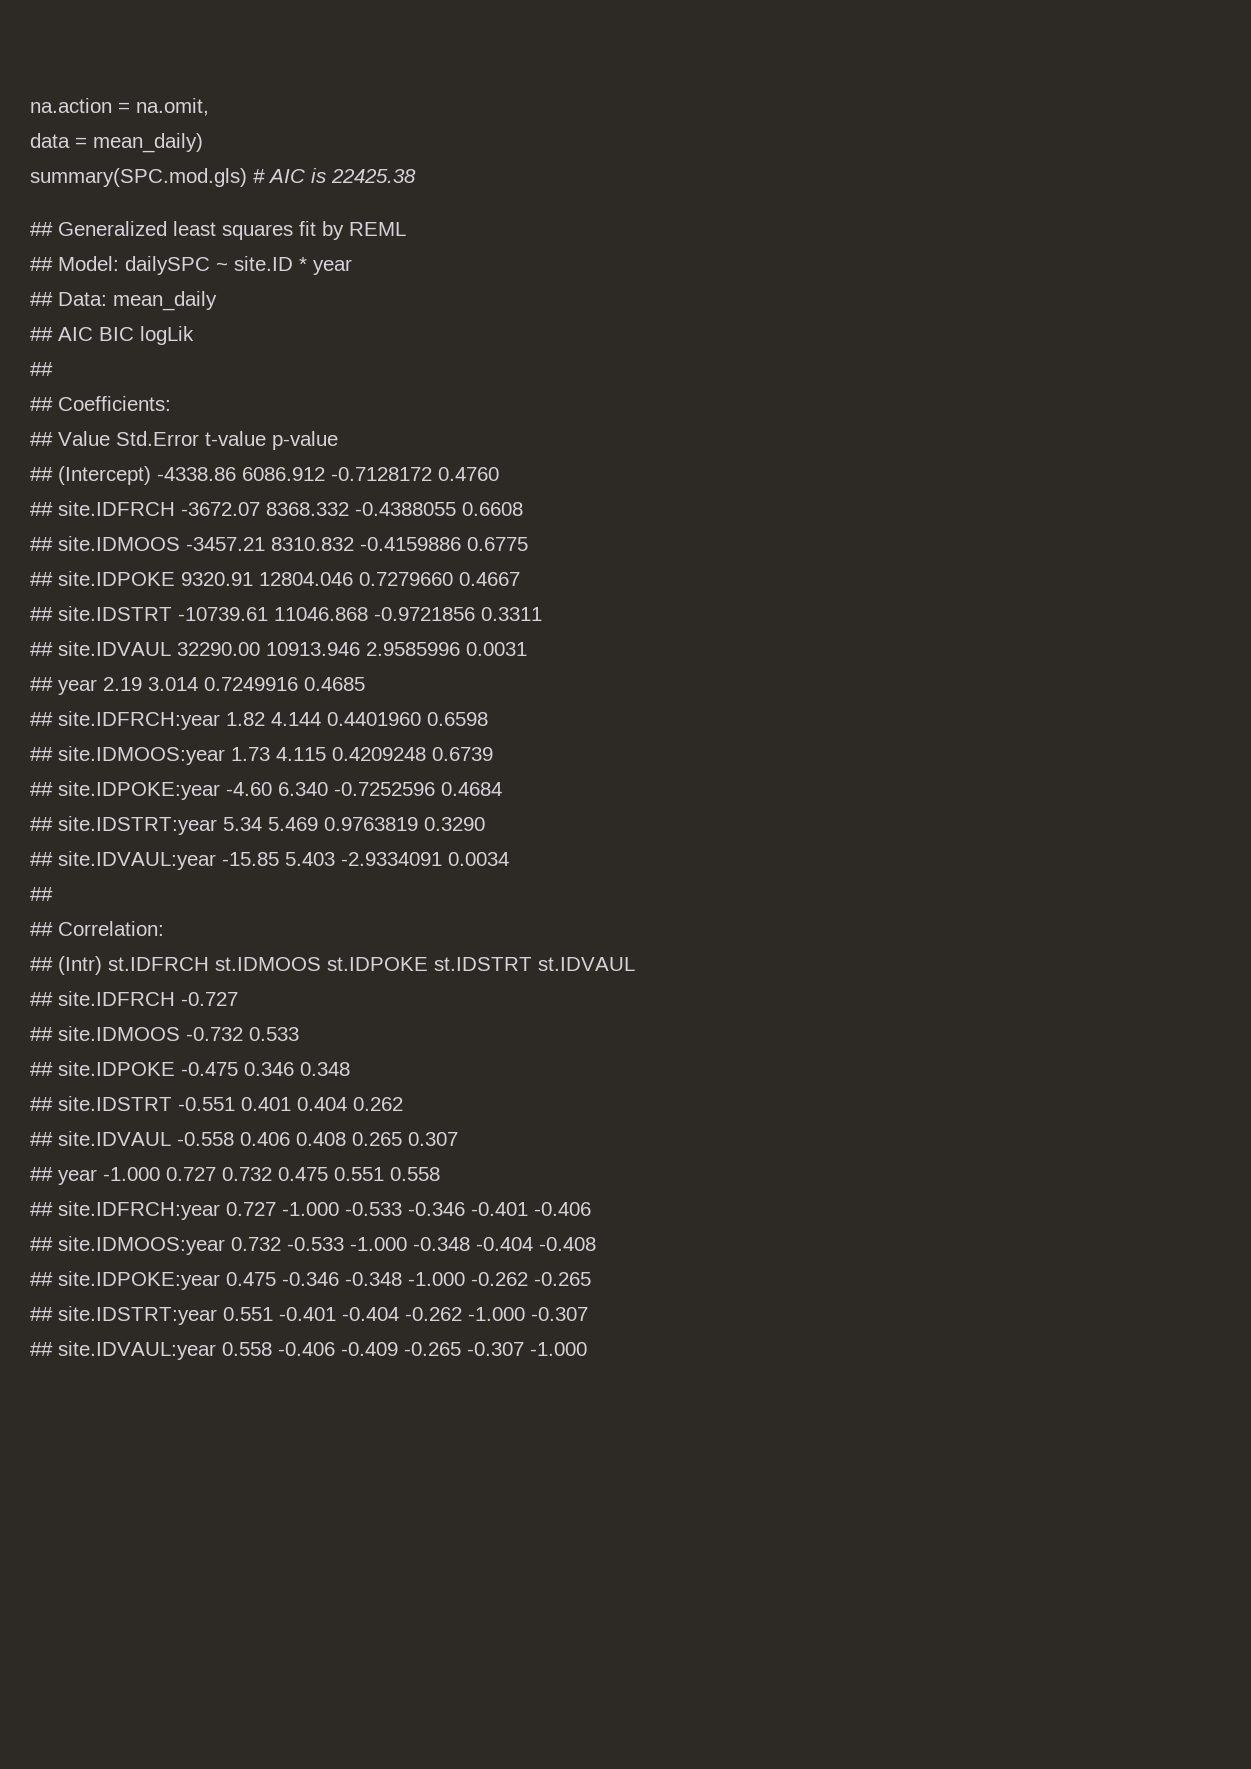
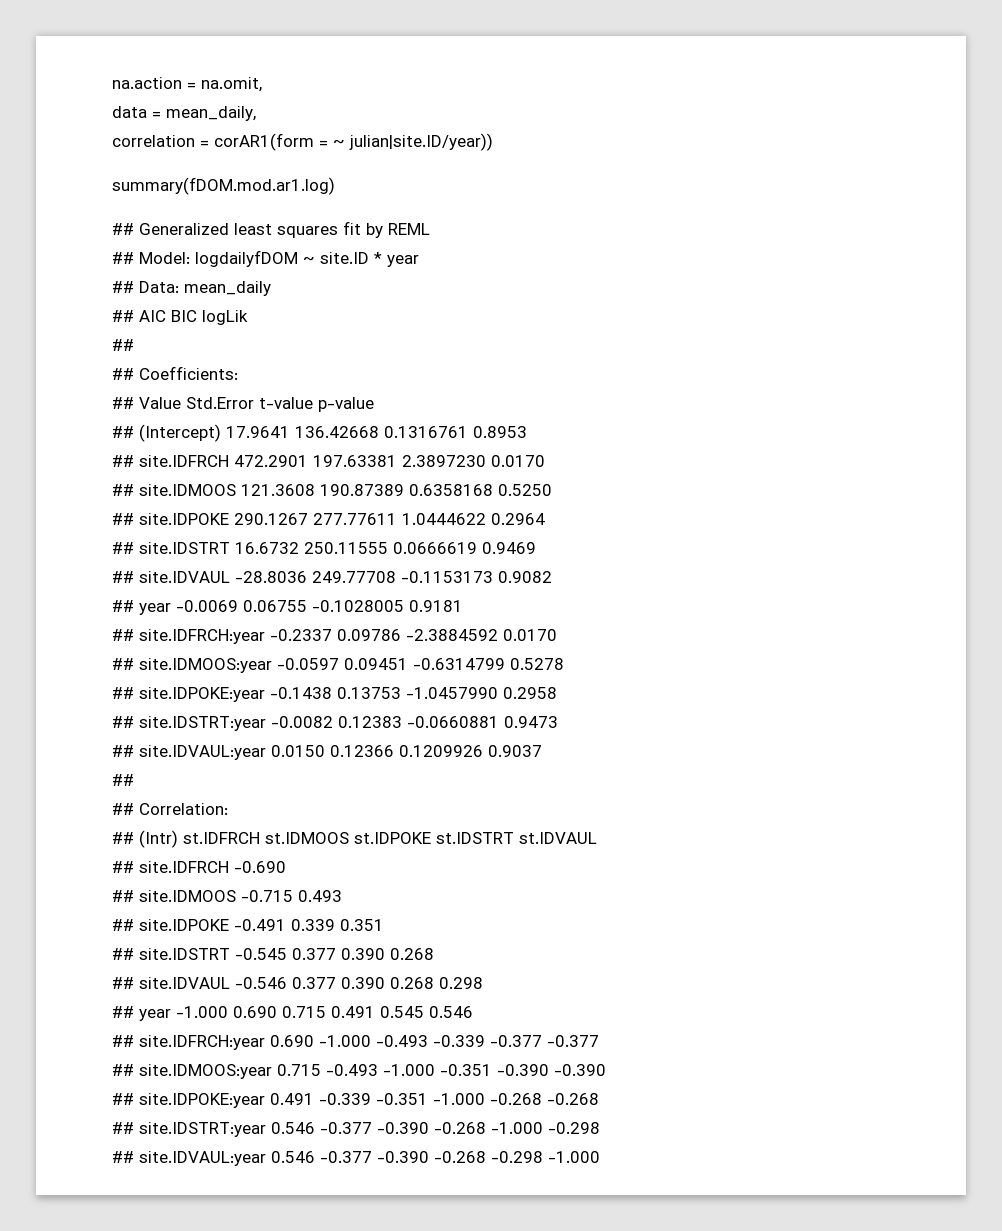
[93,133,203,153] [30,168,416,187] mean_daily) // summary(SPC.mod.gls) # AIC is 22425.38 -> [166,106,256,121] [112,133,493,151] [112,177,335,195] mean_daily, // correlation = corAR1(form = ~ julian|site.ID/year)) // summary(fDOM.mod.ar1.log)
[125,256,210,275] dailySPC -> [195,250,298,267] logdailyfDOM
[157,467,499,481] [30,501,523,516] [30,536,528,551] [30,571,520,586] [30,606,542,621] [30,641,527,656] [30,677,365,695] [30,711,488,730] [30,746,493,765] [30,781,502,800] [30,816,485,835] [30,851,509,870] -4338.86 6086.912 -0.7128172 0.4760 // ## site.IDFRCH -3672.07 8368.332 -0.4388055 0.6608 // ## site.IDMOOS -3457.21 8310.832 -0.4159886 0.6775 // ## site.IDPOKE 9320.91 12804.046 0.7279660 0.4667 // ## site.IDSTRT -10739.61 11046.868 -0.9721856 0.3311 // ## site.IDVAUL 32290.00 10913.946 2.9585996 0.0031 // ## year 2.19 3.014 0.7249916 0.4685 // ## site.IDFRCH:year 1.82 4.144 0.4401960 0.6598 // ## site.IDMOOS:year 1.73 4.115 0.4209248 0.6739 // ## site.IDPOKE:year -4.60 6.340 -0.7252596 0.4684 // ## site.IDSTRT:year 5.34 5.469 0.9763819 0.3290 // ## site.IDVAUL:year -15.85 5.403 -2.9334091 0.0034 -> [226,426,527,438] [112,455,545,467] [112,484,552,496] [112,513,545,525] [112,542,536,554] [112,571,552,583] [112,600,463,615] [112,629,557,644] [112,658,564,673] [112,687,557,702] [112,716,558,731] [112,745,542,760] 17.9641 136.42668 0.1316761 0.8953 // ## site.IDFRCH 472.2901 197.63381 2.3897230 0.0170 // ## site.IDMOOS 121.3608 190.87389 0.6358168 0.5250 // ## site.IDPOKE 290.1267 277.77611 1.0444622 0.2964 // ## site.IDSTRT 16.6732 250.11555 0.0666619 0.9469 // ## site.IDVAUL -28.8036 249.77708 -0.1153173 0.9082 // ## year -0.0069 0.06755 -0.1028005 0.9181 // ## site.IDFRCH:year -0.2337 0.09786 -2.3884592 0.0170 // ## site.IDMOOS:year -0.0597 0.09451 -0.6314799 0.5278 // ## site.IDPOKE:year -0.1438 0.13753 -1.0457990 0.2958 // ## site.IDSTRT:year -0.0082 0.12383 -0.0660881 0.9473 // ## site.IDVAUL:year 0.0150 0.12366 0.1209926 0.9037
[181,992,238,1006] [30,1026,299,1041] [30,1061,350,1076] [30,1096,403,1111] [30,1131,458,1146] [30,1167,440,1185] [30,1201,591,1220] [30,1236,596,1255] [30,1271,591,1290] [30,1306,588,1325] [30,1341,524,1360] -0.727 // ## site.IDMOOS -0.732 0.533 // ## site.IDPOKE -0.475 0.346 0.348 // ## site.IDSTRT -0.551 0.401 0.404 0.262 // ## site.IDVAUL -0.558 0.406 0.408 0.265 0.307 // ## year -1.000 0.727 0.732 0.475 0.551 0.558 // ## site.IDFRCH:year 0.727 -1.000 -0.533 -0.346 -0.401 -0.406 // ## site.IDMOOS:year 0.732 -0.533 -1.000 -0.348 -0.404 -0.408 // ## site.IDPOKE:year 0.475 -0.346 -0.348 -1.000 -0.262 -0.265 // ## site.IDSTRT:year 0.551 -0.401 -0.404 -0.262 -1.000 -0.307 // ## site.IDVAUL:year 0.558 -0.406 -0.409 -0.265 -0.307 -> [234,861,286,873] [112,890,342,902] [112,919,384,931] [112,948,434,960] [112,977,483,989] [112,1006,473,1021] [112,1035,599,1050] [112,1064,606,1079] [112,1093,599,1108] [112,1122,600,1137] [112,1151,543,1166] -0.690 // ## site.IDMOOS -0.715 0.493 // ## site.IDPOKE -0.491 0.339 0.351 // ## site.IDSTRT -0.545 0.377 0.390 0.268 // ## site.IDVAUL -0.546 0.377 0.390 0.268 0.298 // ## year -1.000 0.690 0.715 0.491 0.545 0.546 // ## site.IDFRCH:year 0.690 -1.000 -0.493 -0.339 -0.377 -0.377 // ## site.IDMOOS:year 0.715 -0.493 -1.000 -0.351 -0.390 -0.390 // ## site.IDPOKE:year 0.491 -0.339 -0.351 -1.000 -0.268 -0.268 // ## site.IDSTRT:year 0.546 -0.377 -0.390 -0.268 -1.000 -0.298 // ## site.IDVAUL:year 0.546 -0.377 -0.390 -0.268 -0.298

